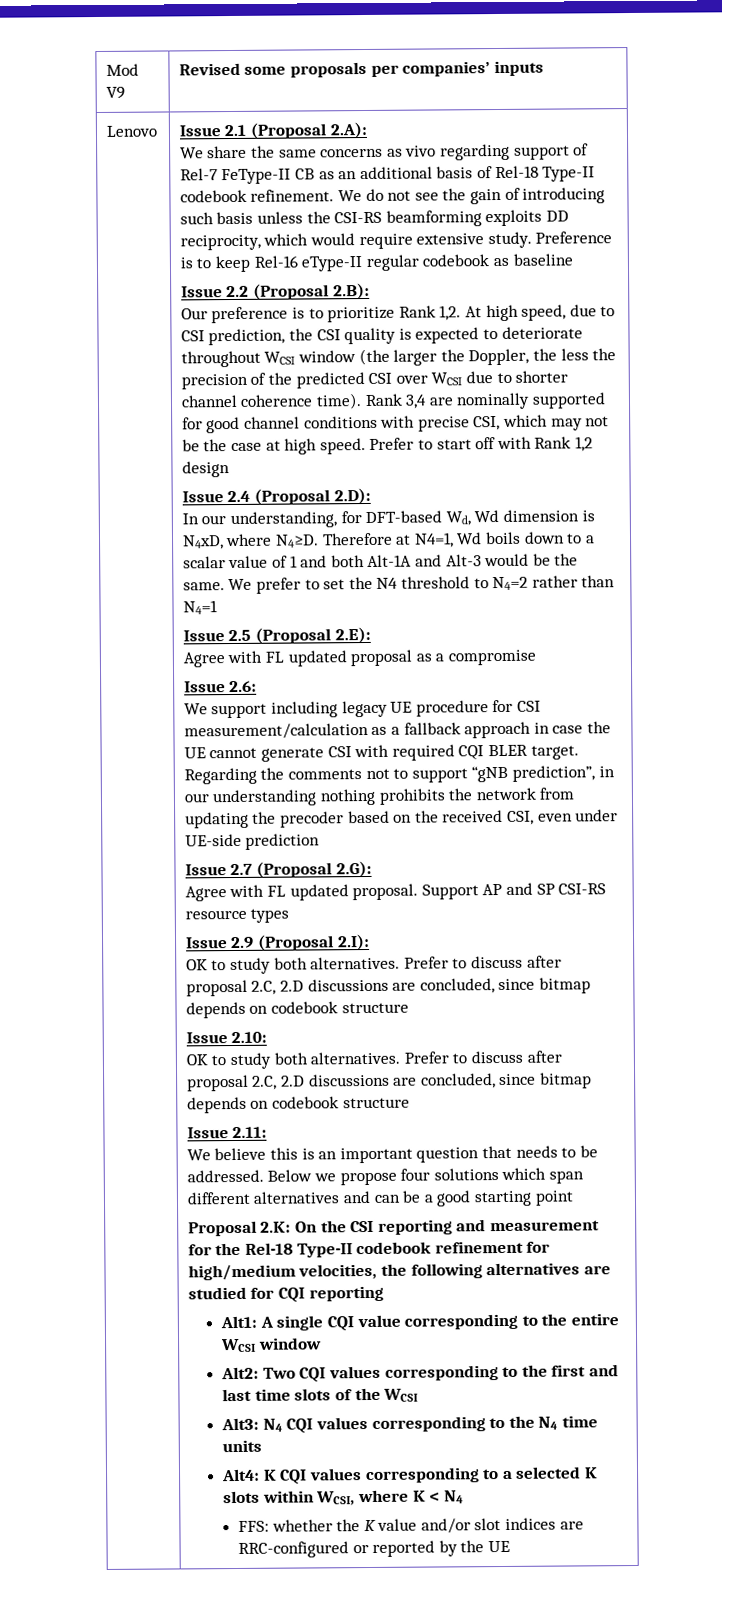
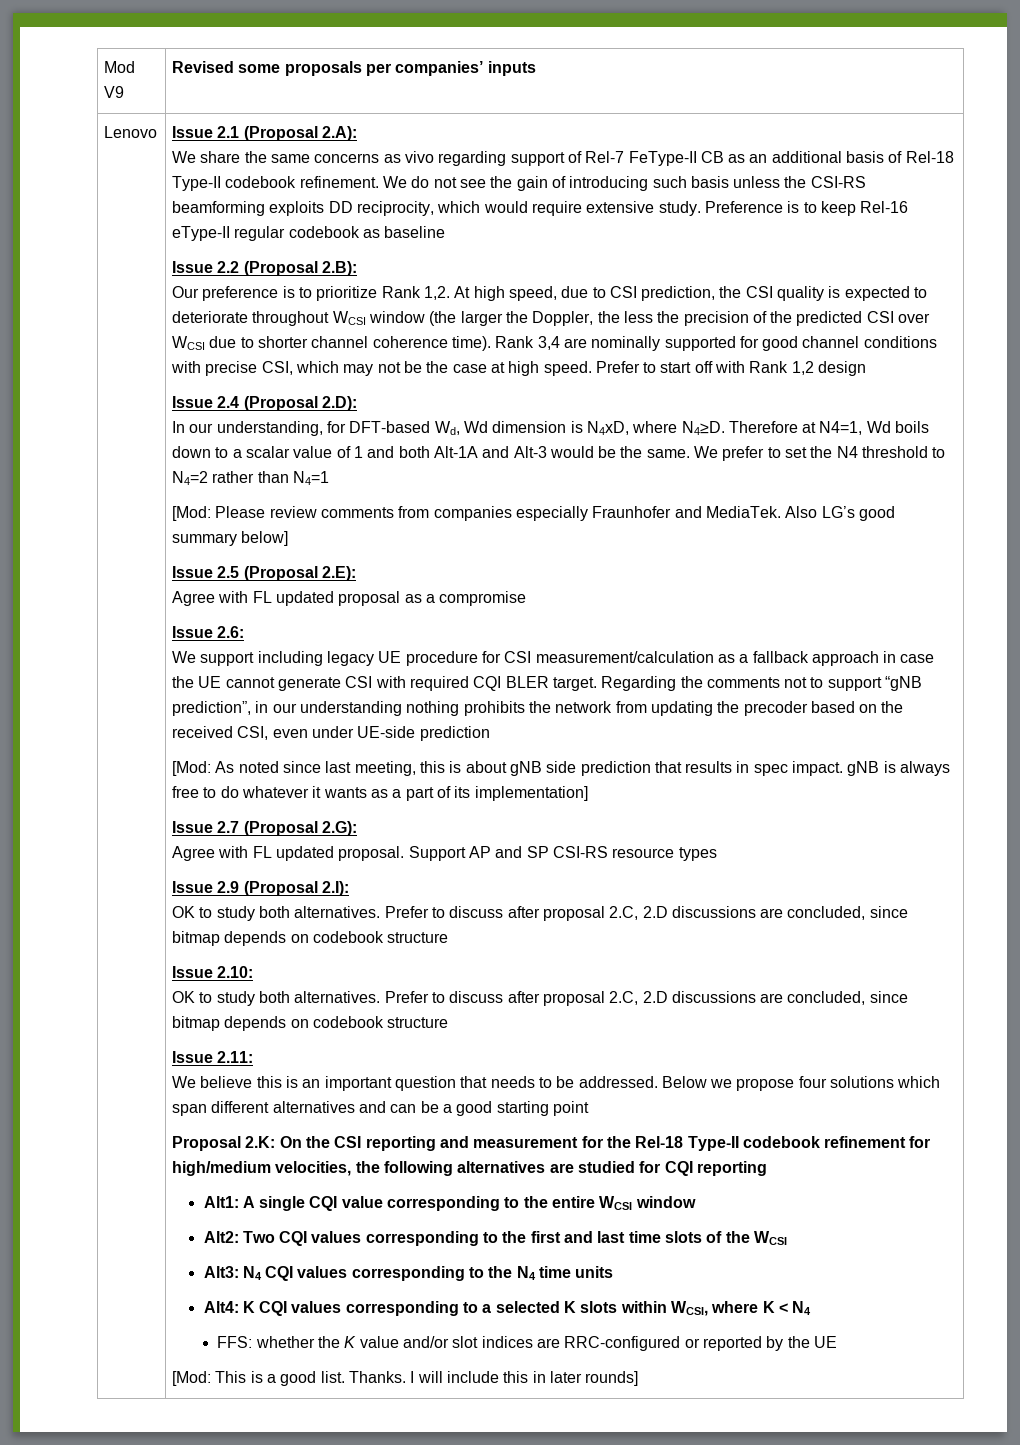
(218, 607) none -> [171,506,895,521] [171,531,289,546] // [Mod: Please review comments from companies especially Fraunhofer and MediaTek. Also LG’s good summary below]
(321, 841) none -> [171,761,951,776] [171,786,588,801] // [Mod: As noted since last meeting, this is about gNB side prediction that results in spec impact. gNB is always free to do whatever it wants as a part of its implementation]
(510, 1546) none -> [171,1371,639,1386] // [Mod: This is a good list. Thanks. I will include this in later rounds]

